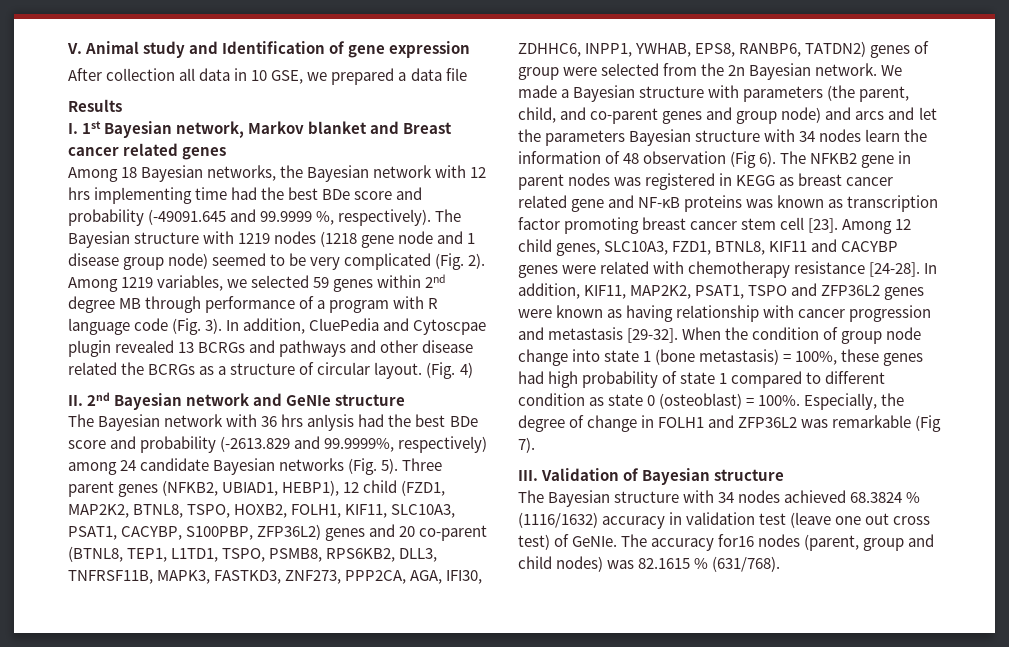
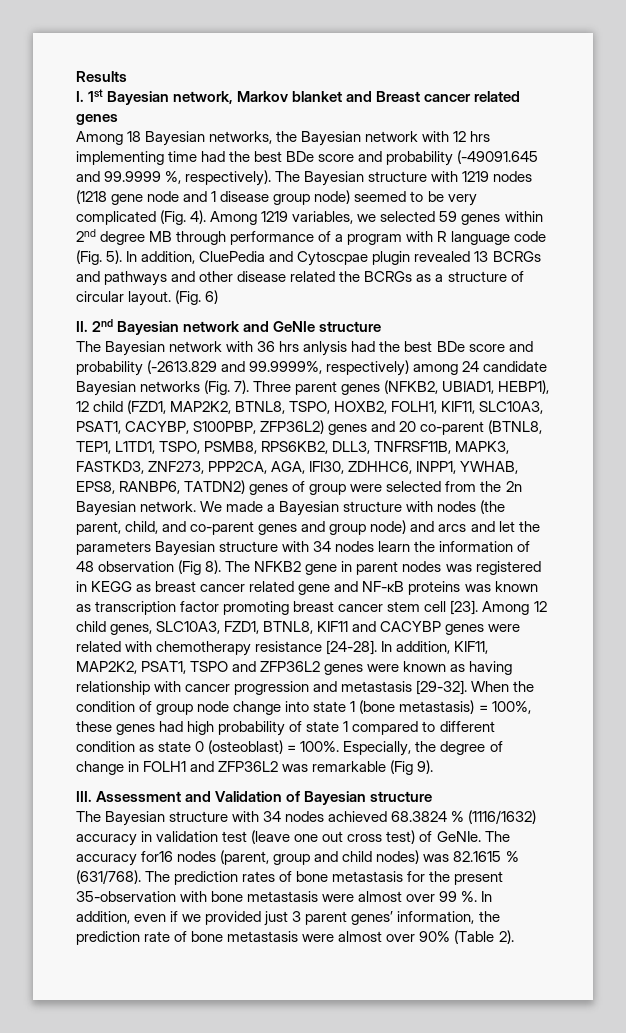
[67,41,471,58] [68,68,467,85] V. Animal study and Identification of gene expression // After collection all data in 10 GSE, we prepared a data file // -> (76, 76) none
[468,253,486,269] 2). -> [190,210,207,224] 4).
[205,318,223,334] 3). -> [106,250,123,264] 5).
[459,362,473,378] 4) -> [205,290,219,304] 6)
[381,458,399,474] 5). -> [234,380,250,394] 7).
[743,86,824,102] parameters -> [437,501,477,512] nodes
[759,151,777,167] 6). -> [205,560,222,574] 8).
[518,437,535,453] 7). -> [417,760,434,774] 9).
(538, 475) none -> [96,791,212,802] Assessment and
(781, 564) none -> [145,871,504,885] [76,891,493,902] [76,911,500,926] [76,930,514,945] The prediction rates of bone metastasis for the present 35-observation with bone metastasis were almost over 99 %. In addition, even if we provided just 3 parent genes’ information, the prediction rate of bone metastasis were almost over 90% (Table 2).

